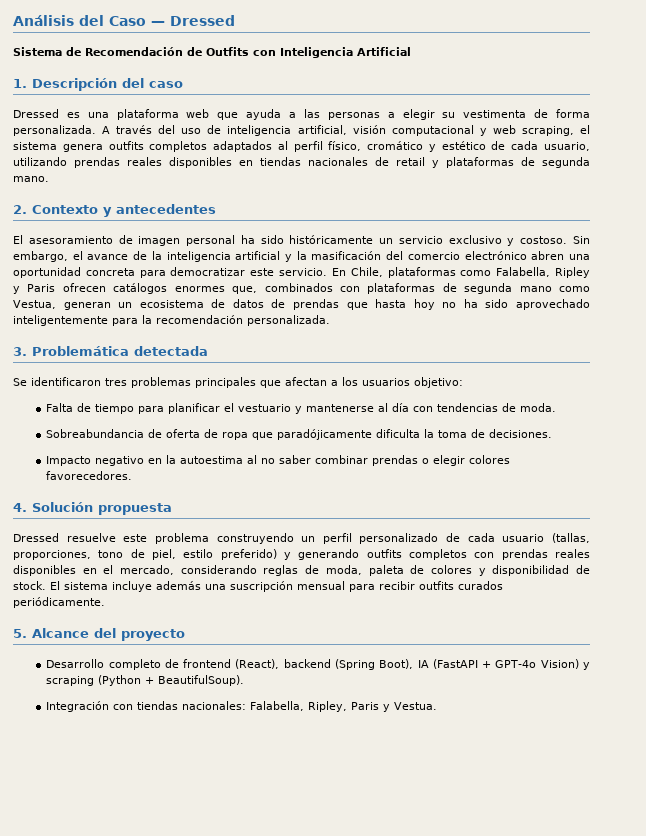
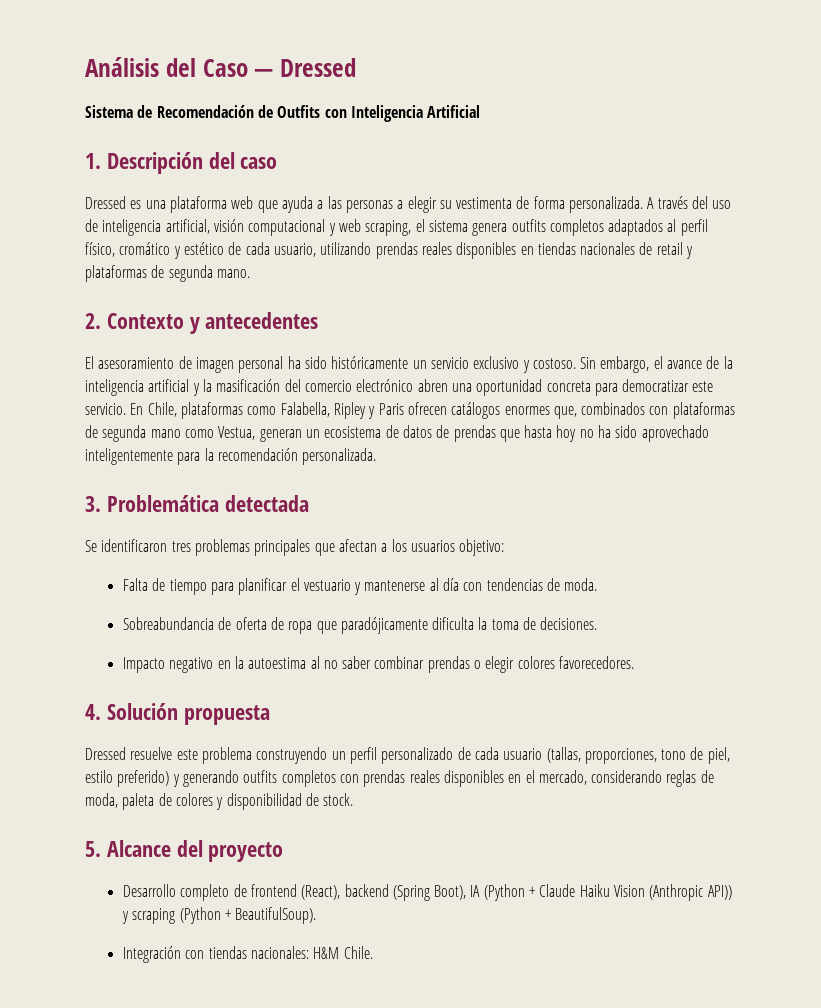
[50,581,503,592] [13,597,105,608] El sistema incluye además una suscripción mensual para recibir outfits curados periódicamente. -> (354, 799) none
[432,659,579,669] (FastAPI + GPT-4o Vision) -> [483,884,732,901] (Python + Claude Haiku Vision (Anthropic API))
[250,701,438,712] Falabella, Ripley, Paris y Vestua. -> [313,946,373,959] H&M Chile.

